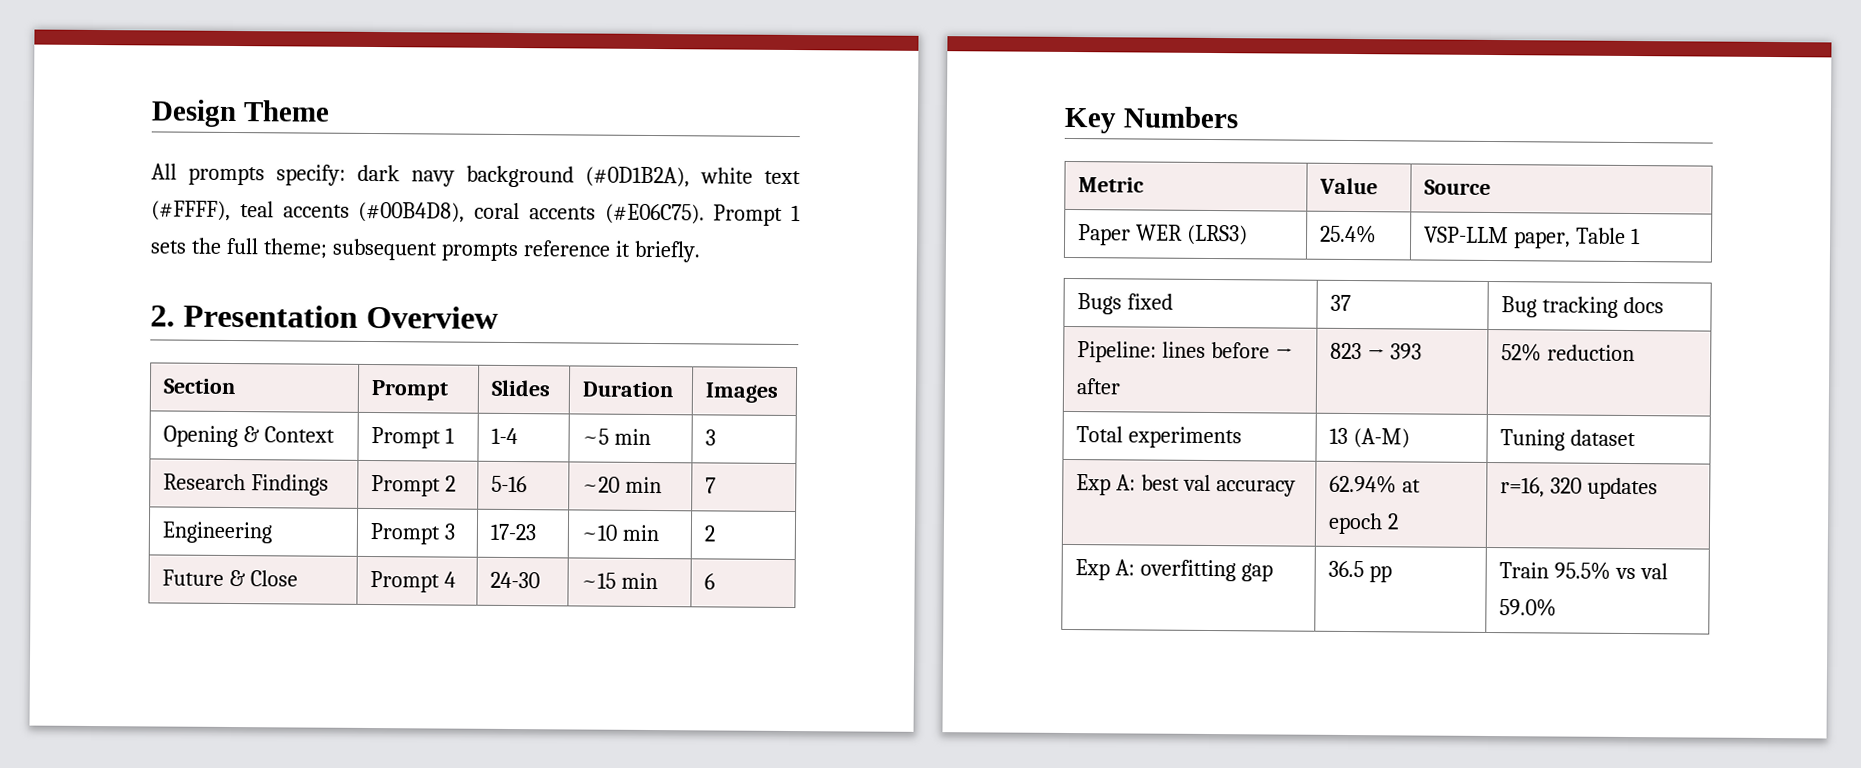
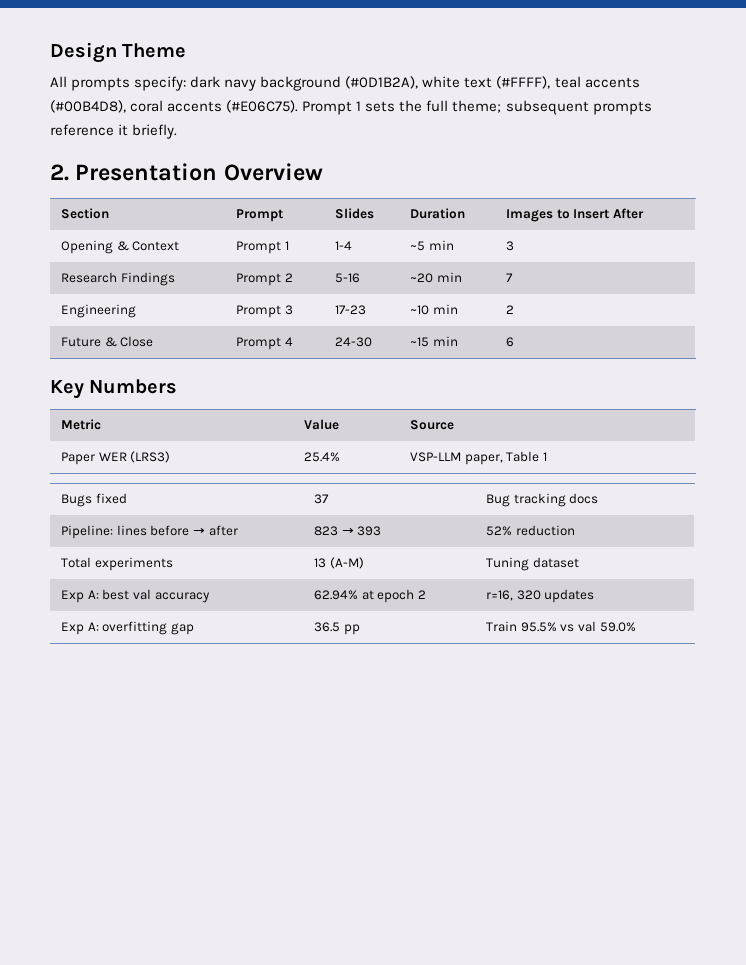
(780, 392) none -> [556,208,644,219] to Insert After

